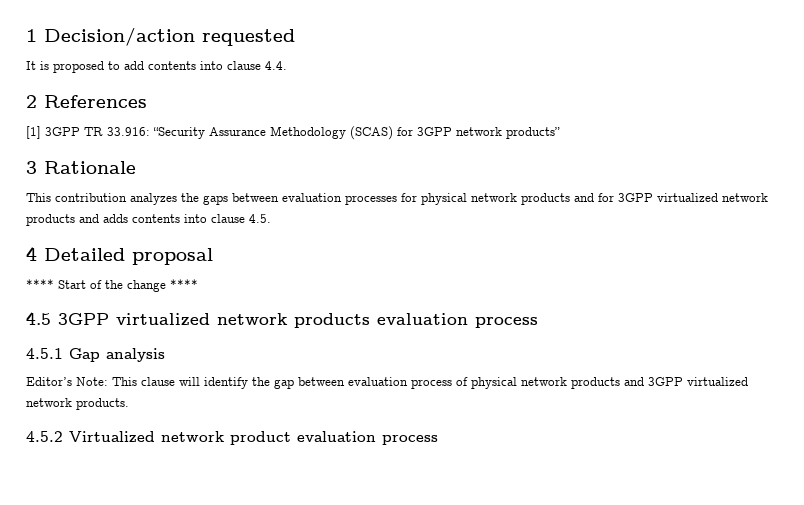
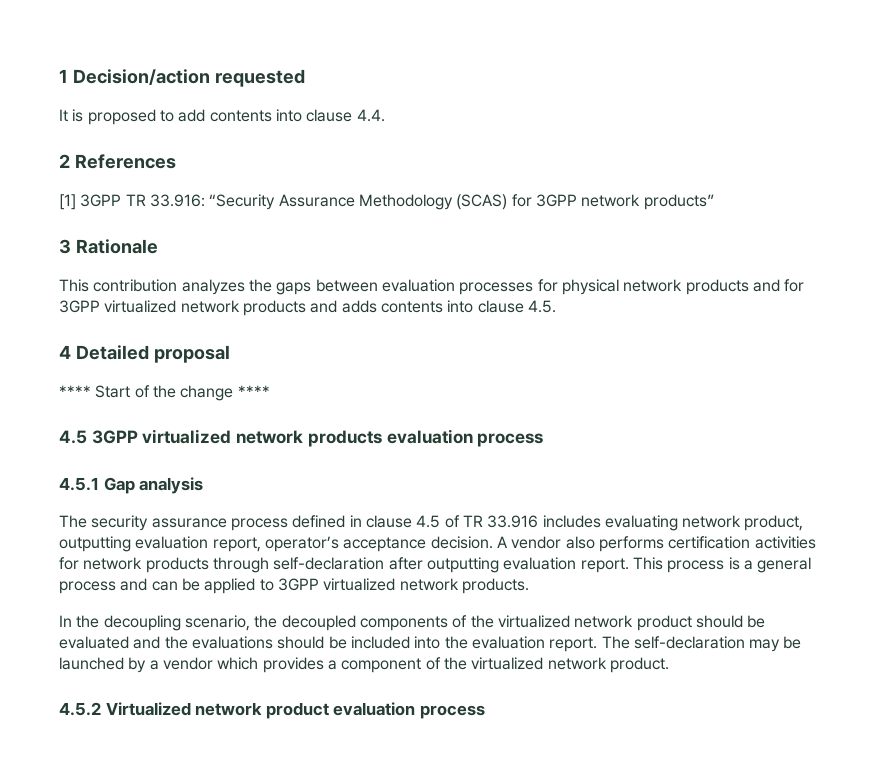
[26,377,748,389] [26,398,129,410] Editor’s Note: This clause will identify the gap between evaluation process of physical network products and 3GPP virtualized network products. -> [59,515,804,531] [59,536,816,552] [59,557,812,573] [59,578,529,594] [59,615,766,631] [59,636,802,652] [59,657,669,673] The security assurance process defined in clause 4.5 of TR 33.916 includes evaluating network product, outputting evaluation report, operator’s acceptance decision. A vendor also performs certification activities for network products through self-declaration after outputting evaluation report. This process is a general process and can be applied to 3GPP virtualized network products. // In the decoupling scenario, the decoupled components of the virtualized network product should be evaluated and the evaluations should be included into the evaluation report. The self-declaration may be launched by a vendor which provides a component of the virtualized network product.

